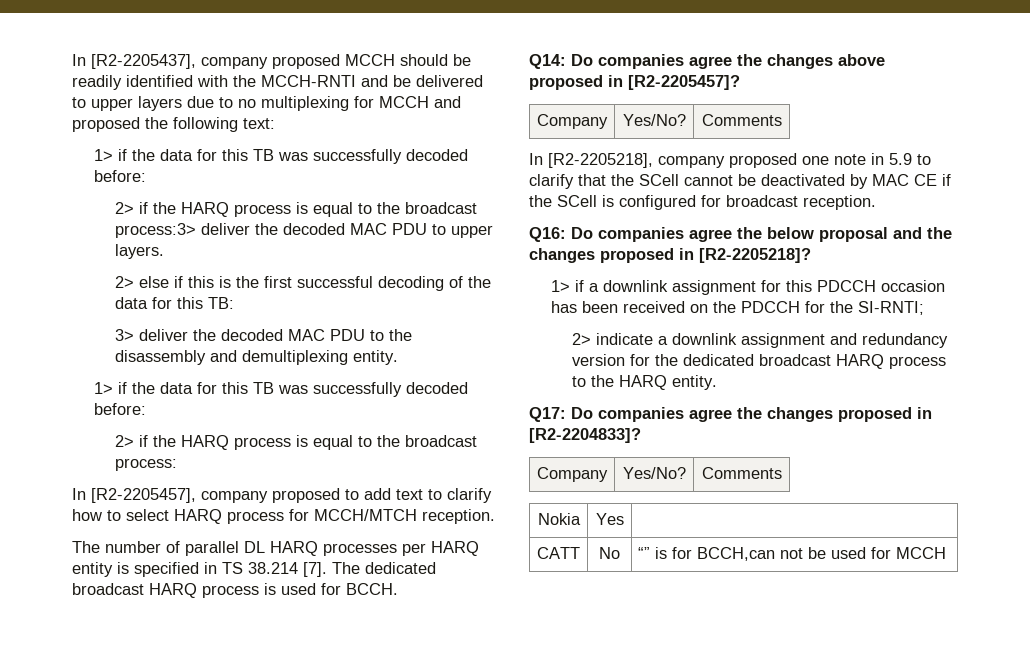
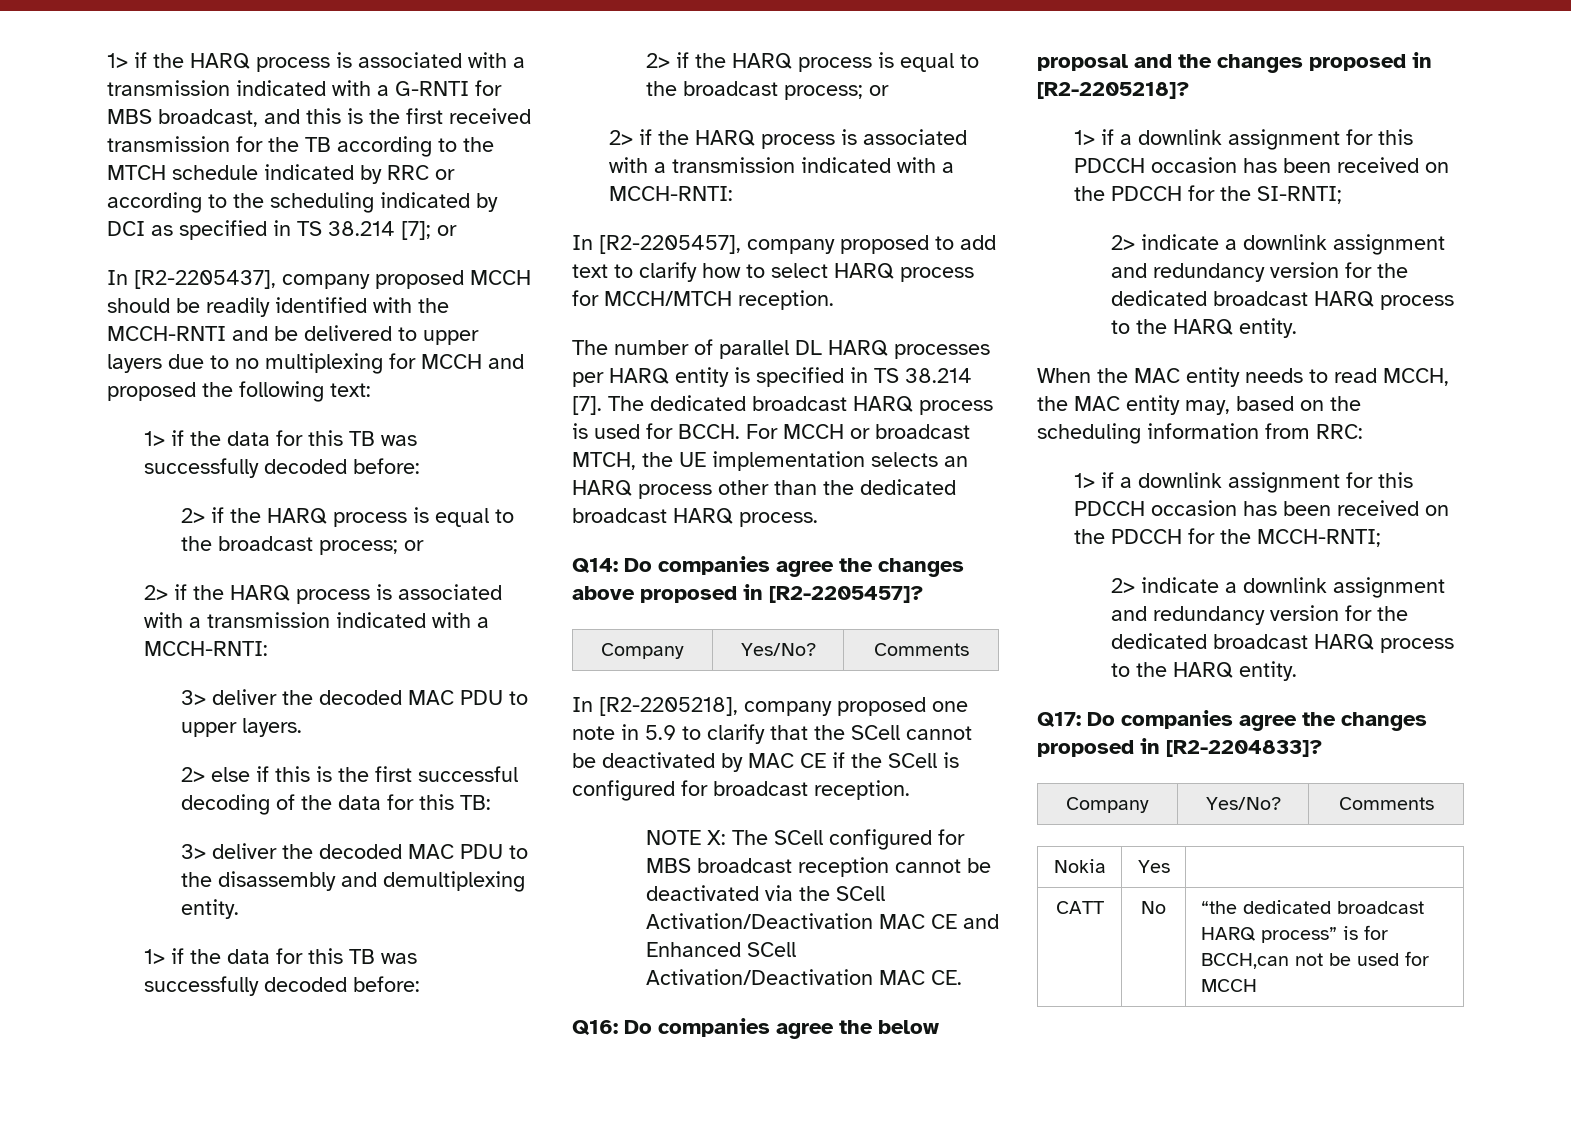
(72, 60) none -> [107,52,525,72] [107,80,502,96] [107,108,531,127] [107,136,494,157] [107,164,455,184] [107,192,498,213] [107,220,457,240] 1> if the HARQ process is associated with a transmission indicated with a G-RNTI for MBS broadcast, and this is the first received transmission for the TB according to the MTCH schedule indicated by RRC or according to the scheduling indicated by DCI as specified in TS 38.214 [7]; or //
[115,223,197,238] process:3> -> [318,540,424,555] [143,584,502,604] [143,612,489,628] [143,641,268,656] [180,690,206,705] process; or // 2> if the HARQ process is associated with a transmission indicated with a MCCH-RNTI: // 3>
[115,458,178,471] process: -> [783,85,889,100] [608,129,967,149] [608,157,954,173] [608,186,733,201] process; or // 2> if the HARQ process is associated with a transmission indicated with a MCCH-RNTI:
(398, 589) none -> [746,424,970,439] [572,451,968,471] [572,479,956,499] [572,508,818,527] For MCCH or broadcast MTCH, the UE implementation selects an HARQ process other than the dedicated broadcast HARQ process.
(876, 202) none -> [645,829,965,850] [645,857,991,877] [645,885,885,901] [645,913,999,929] [645,942,796,957] [645,969,962,985] // NOTE X: The SCell configured for MBS broadcast reception cannot be deactivated via the SCell Activation/Deactivation MAC CE and Enhanced SCell Activation/Deactivation MAC CE.
(718, 382) none -> [1037,367,1449,387] [1037,395,1361,415] [1037,423,1363,444] [1073,472,1413,493] [1073,500,1449,516] [1073,528,1381,547] [1110,577,1445,598] [1110,605,1408,625] [1110,633,1454,653] [1110,661,1297,681] // When the MAC entity needs to read MCCH, the MAC entity may, based on the scheduling information from RRC: // 1> if a downlink assignment for this PDCCH occasion has been received on the PDCCH for the MCCH-RNTI; // 2> indicate a downlink assignment and redundancy version for the dedicated broadcast HARQ process to the HARQ entity.
[638,547,651,559] “” -> [1200,900,1424,914] [1200,927,1337,943] “the dedicated broadcast HARQ process”

